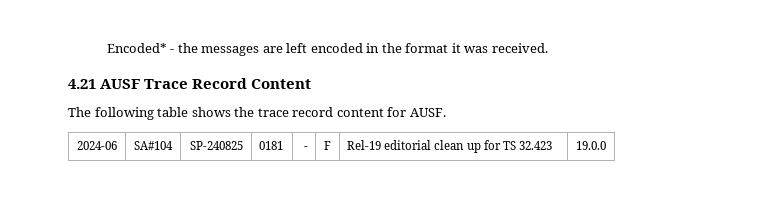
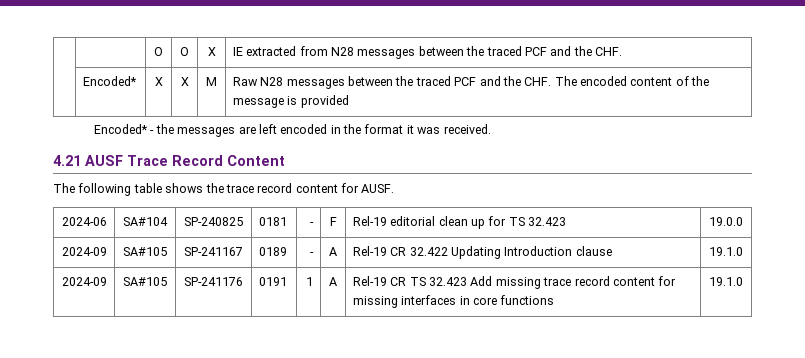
(106, 48) none -> [154,47,163,56] [180,47,189,56] [207,47,216,56] [232,46,623,59] [82,76,137,86] [154,77,163,86] [180,77,189,86] [206,77,217,86] [232,76,710,89] [232,95,349,108] | | O | O | X | IE extracted from N28 messages between the traced PCF and the CHF. // | Encoded* | X | X | M | Raw N28 messages between the traced PCF and the CHF. The encoded content of the message is provided //
(606, 145) none -> [61,247,107,256] [123,247,167,256] [184,247,243,256] [258,247,287,256] [310,252,315,256] [329,247,337,256] [352,246,612,259] [709,247,743,256] [61,277,107,286] [123,277,167,286] [184,277,243,286] [258,277,287,286] [306,277,314,286] [329,277,337,286] [352,276,677,289] [352,295,555,308] [709,277,743,286] // 2024-09 | SA#105 | SP-241167 | 0189 | - | A | Rel-19 CR 32.422 Updating Introduction clause | 19.1.0 // 2024-09 | SA#105 | SP-241176 | 0191 | 1 | A | Rel-19 CR TS 32.423 Add missing trace record content for missing interfaces in core functions | 19.1.0

